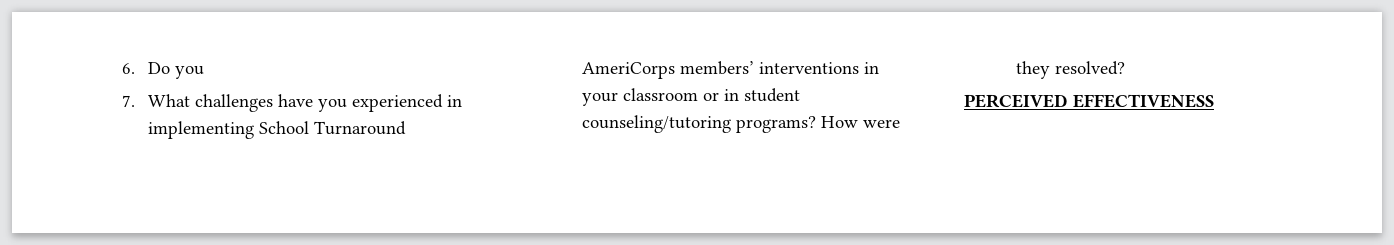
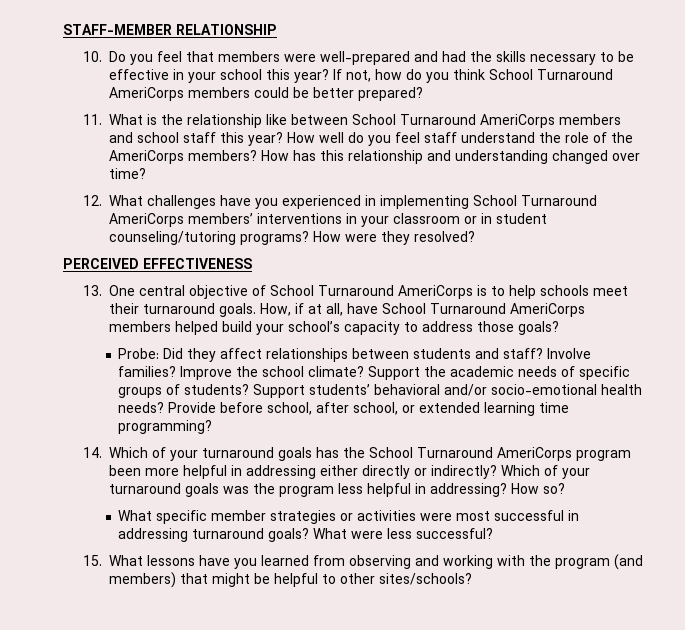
[122,63,136,74] 6. -> [63,24,277,35] [82,51,102,62] STAFF-MEMBER RELATIONSHIP // 10.
[122,95,136,107] // 7. -> [156,51,634,65] [108,69,613,83] [108,87,423,101] [82,114,621,128] [108,132,633,146] [108,150,640,164] [108,168,146,179] [82,195,102,206] feel that members were well-prepared and had the skills necessary to be effective in your school this year? If not, how do you think School Turnaround AmeriCorps members could be better prepared? // 11. What is the relationship like between School Turnaround AmeriCorps members and school staff this year? How well do you feel staff understand the role of the AmeriCorps members? How has this relationship and understanding changed over time? // 12.
(1214, 101) none -> [82,285,628,299] [108,303,585,317] [108,321,559,335] [118,348,592,362] [118,366,631,380] [118,384,643,398] [118,402,570,416] [118,420,213,434] [82,447,631,461] [108,465,590,479] [108,483,565,497] [118,510,580,524] [118,528,494,542] [82,554,643,570] [108,572,472,588] // 13. One central objective of School Turnaround AmeriCorps is to help schools meet their turnaround goals. How, if at all, have School Turnaround AmeriCorps members helped build your school’s capacity to address those goals? // Probe: Did they affect relationships between students and staff? Involve families? Improve the school climate? Support the academic needs of specific groups of students? Support students’ behavioral and/or socio-emotional health needs? Provide before school, after school, or extended learning time programming? // 14. Which of your turnaround goals has the School Turnaround AmeriCorps program been more helpful in addressing either directly or indirectly? Which of your turnaround goals was the program less helpful in addressing? How so? // What specific member strategies or activities were most successful in addressing turnaround goals? What were less successful? // 15. What lessons have you learned from observing and working with the program (and members) that might be helpful to other sites/schools?

